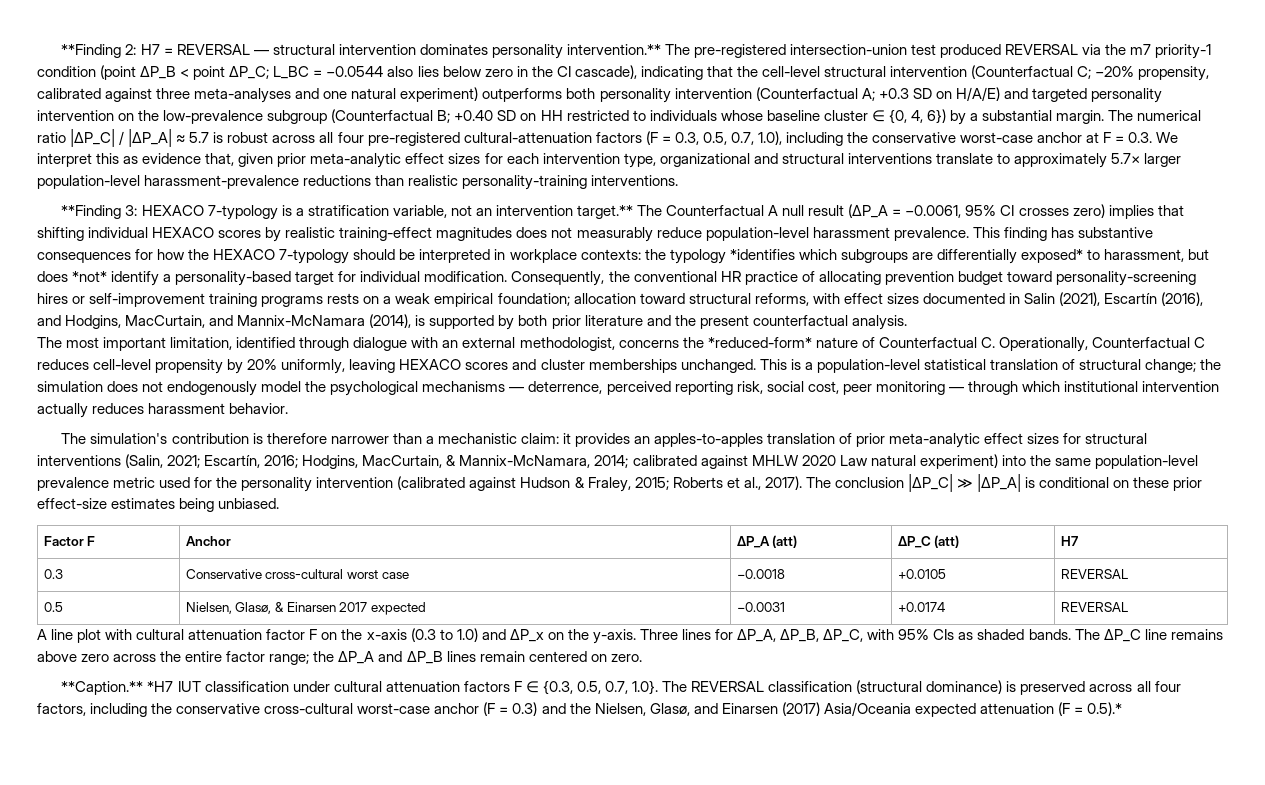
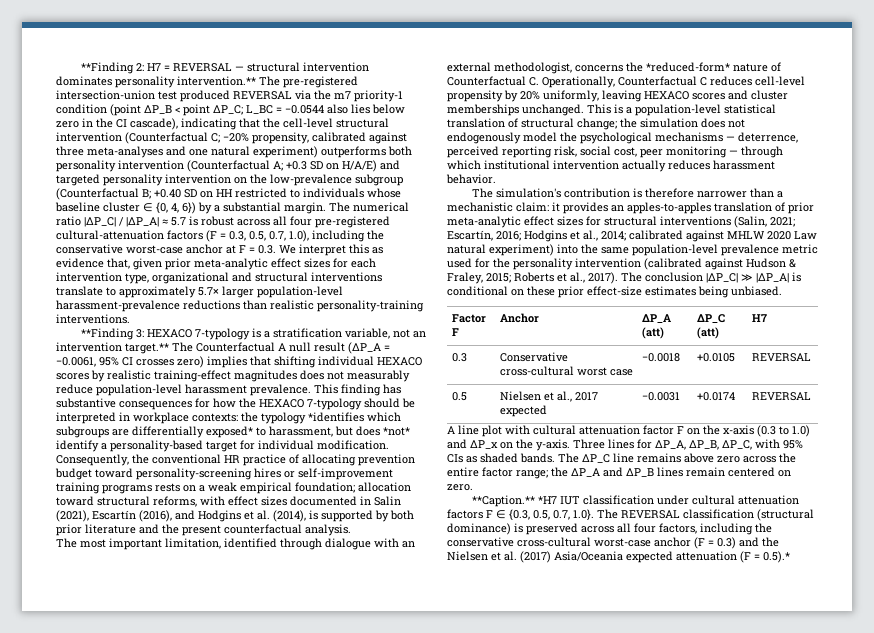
[65,315,366,329] Hodgins, MacCurtain, and Mannix-McNamara -> [198,510,270,522] Hodgins et al.
[302,455,591,469] Hodgins, MacCurtain, & Mannix-McNamara, -> [524,230,598,242] Hodgins et al.,
[185,602,336,614] Nielsen, Glasø, & Einarsen -> [499,391,572,402] Nielsen et al.,
[594,703,778,716] Nielsen, Glasø, and Einarsen -> [447,551,517,561] Nielsen et al.

